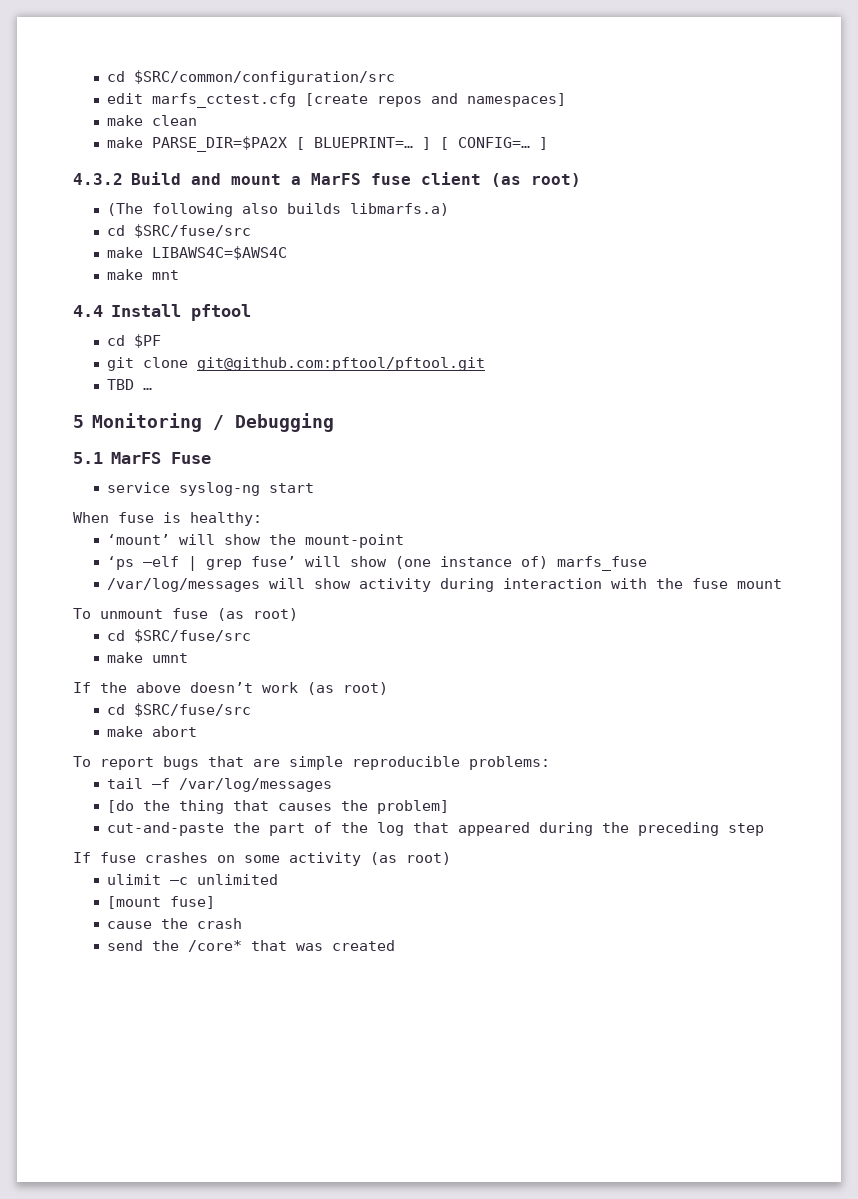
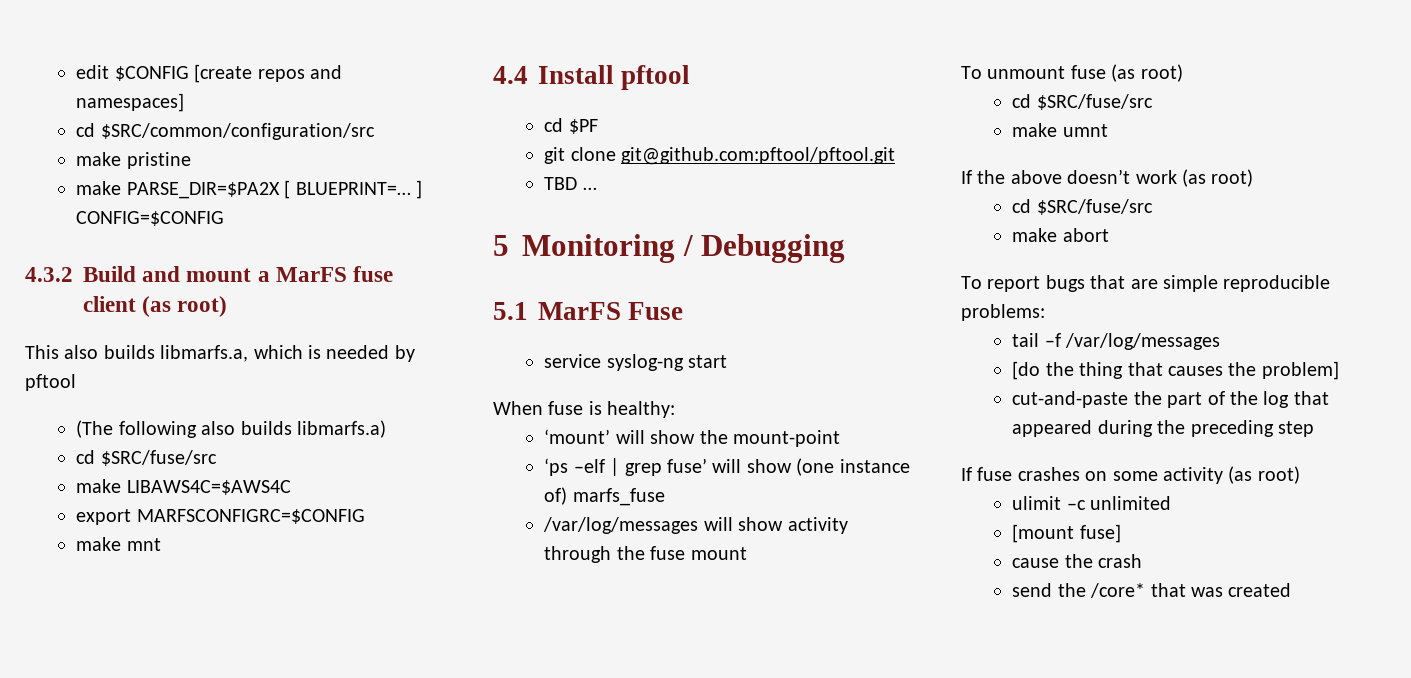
[107,70,396,85] [107,93,297,108] cd $SRC/common/configuration/src // edit marfs_cctest.cfg -> [76,65,189,81] edit $CONFIG
[107,115,198,126] // make clean -> [76,123,375,140] [76,152,191,169] // cd $SRC/common/configuration/src // make pristine
[440,137,549,150] [ CONFIG=… ] -> [76,211,225,226] CONFIG=$CONFIG
(581, 180) none -> [25,345,415,362] [25,374,76,391] // This also builds libmarfs.a, which is needed by pftool
(288, 253) none -> [76,509,365,525] // export MARFSCONFIGRC=$CONFIG
[440,578,648,592] during interaction with -> [544,546,612,563] through

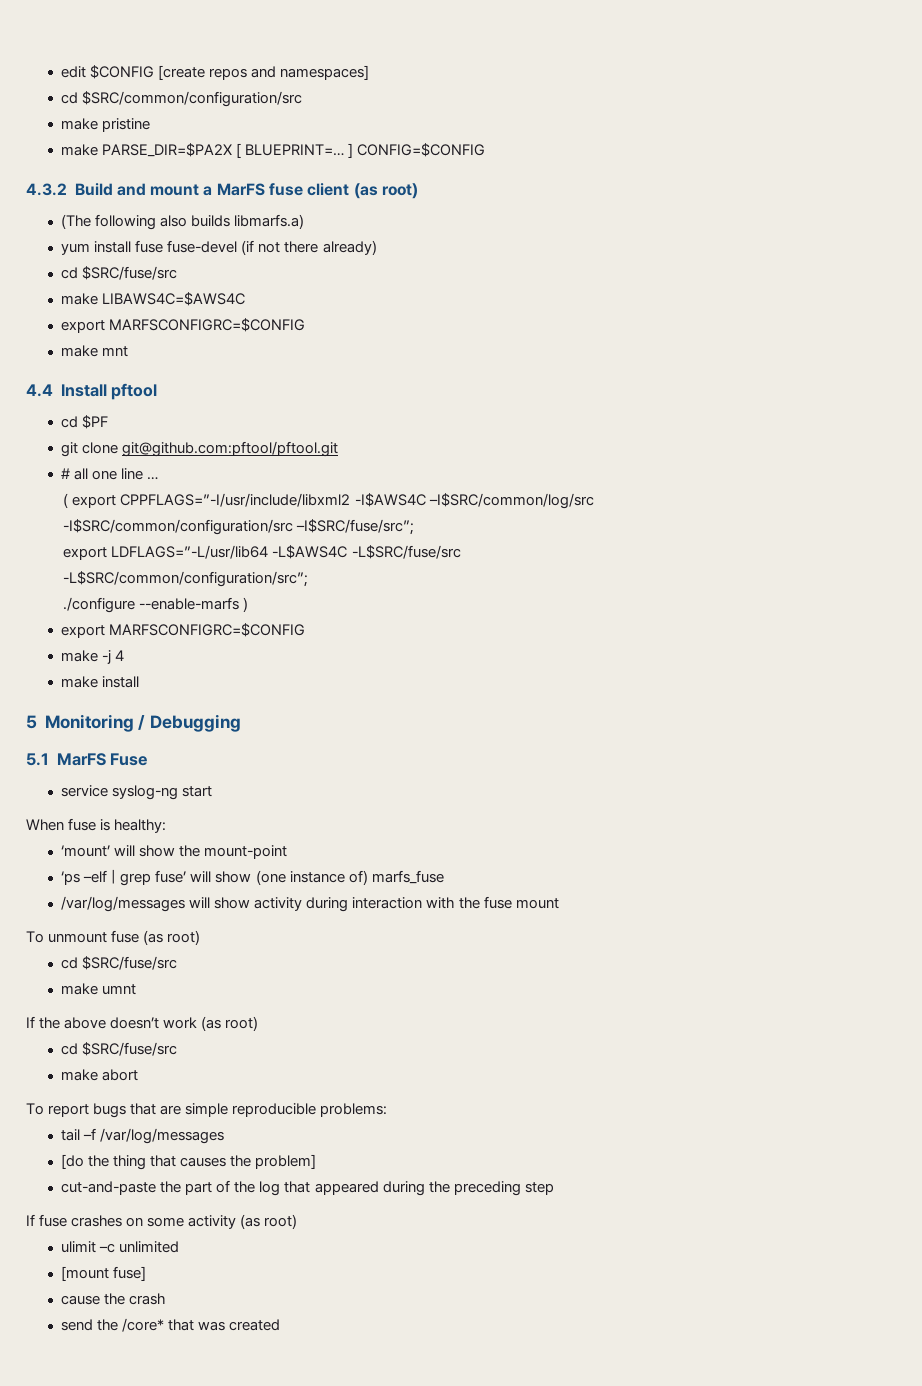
[25,345,415,362] [25,374,76,391] // This also builds libmarfs.a, which is needed by pftool -> (419, 191) none
(387, 429) none -> [61,240,377,255] // yum install fuse fuse-devel (if not there already)
[544,177,597,190] TBD … -> [61,468,159,480] [63,493,594,509] [63,519,415,535] [63,545,461,560] [63,571,309,587] [63,597,249,613] [61,623,306,638] [61,650,125,664] [61,676,140,688] # all one line … // ( export CPPFLAGS=”-I/usr/include/libxml2 -I$AWS4C –I$SRC/common/log/src // -I$SRC/common/configuration/src –I$SRC/fuse/src”; // export LDFLAGS=”-L/usr/lib64 -L$AWS4C -L$SRC/fuse/src // -L$SRC/common/configuration/src”; // ./configure --enable-marfs ) // export MARFSCONFIGRC=$CONFIG // make -j 4 // make install
[544,546,612,563] through -> [306,897,455,912] during interaction with

